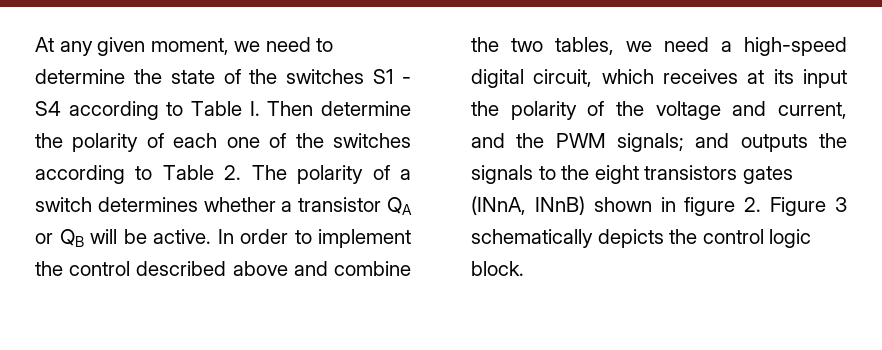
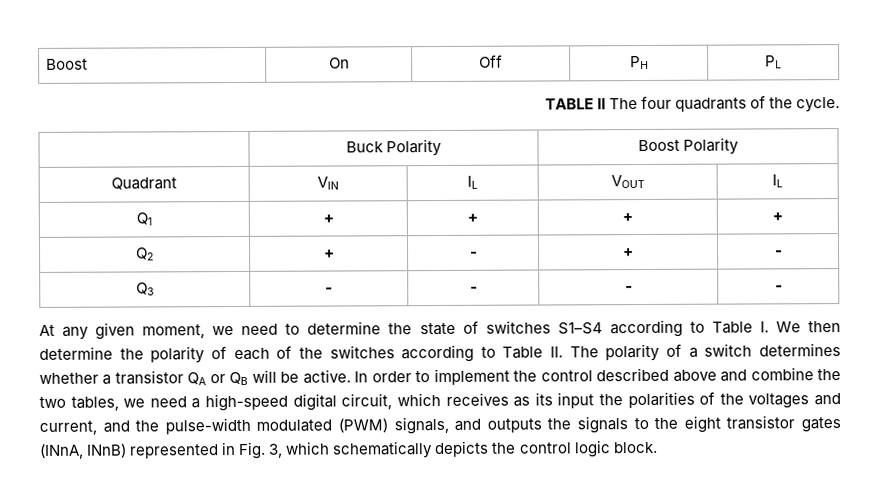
(35, 44) none -> [46,58,89,70] [328,57,350,69] [479,54,503,68] [629,55,649,70] [765,55,782,69] [544,95,840,113] [345,138,443,157] [637,137,740,155] [111,177,177,190] [317,176,339,190] [467,175,478,189] [610,174,645,189] [772,174,783,188] [136,212,152,226] [322,214,334,223] [467,213,478,222] [622,213,633,222] [772,212,783,221] [136,247,154,261] [323,249,335,258] [469,251,478,257] [623,248,634,257] [774,250,783,256] [136,282,154,296] [325,287,333,293] [469,286,478,292] [624,286,633,292] [774,285,783,291] Boost | On | Off | PH | PL // TABLE II The four quadrants of the cycle. // | Buck Polarity | Boost Polarity // Quadrant | VIN | IL | VOUT | IL // Q1 | + | + | + | + // Q2 | + | - | + | - // Q3 | - | - | - | - //
[249,69,411,84] [35,101,61,116] the switches S1 - S4 -> [485,320,603,335] switches S1–S4
[267,101,314,116] Then -> [775,321,841,333] We then
[226,137,260,148] one -> (270, 354) none
[224,165,242,180] 2. -> [550,346,564,358] II.
[747,70,765,84] at -> [513,396,531,407] as
[510,101,721,120] polarity of the voltage -> [627,391,810,409] polarities of the voltages
[555,133,684,152] PWM signals; -> [164,416,449,435] pulse-width modulated (PWM) signals,
[644,165,738,180] transistors -> [726,415,796,430] transistor
[593,197,847,216] shown in figure 2. Figure 3 -> [129,441,331,459] represented in Fig. 3, which

